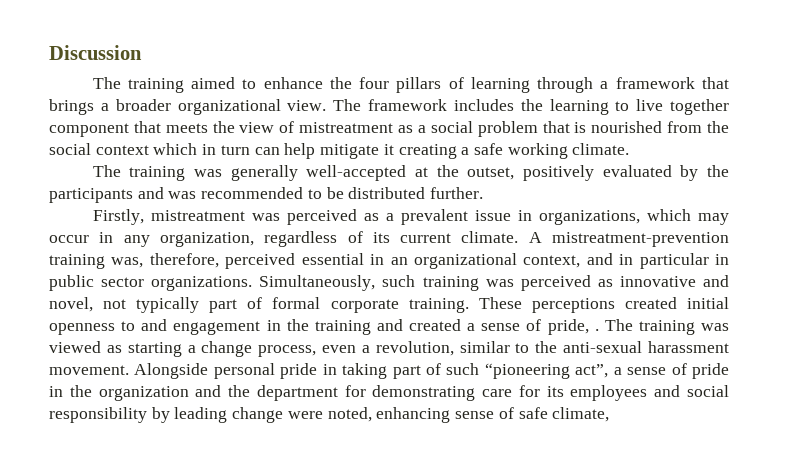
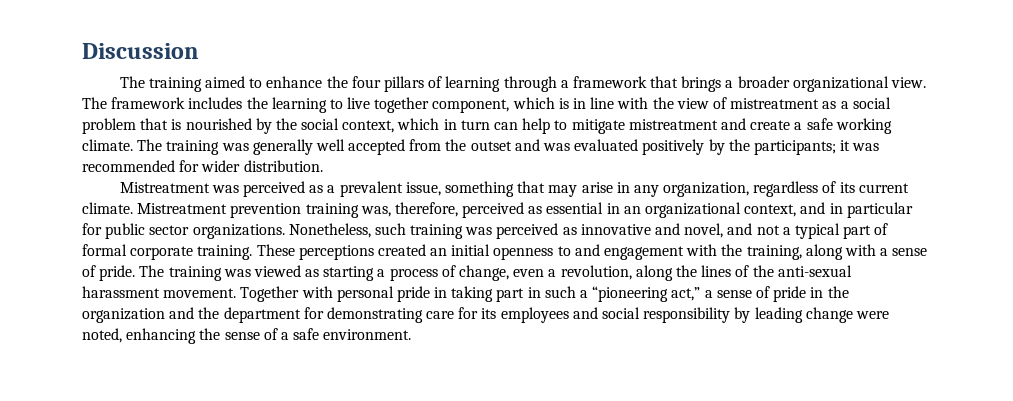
[49,121,208,137] component that meets -> [432,97,649,113] component, which is in line with
[667,121,703,133] from -> [255,118,272,134] by
[95,145,149,155] context -> [342,120,395,133] context,
[320,144,457,159] mitigate it creating -> [554,118,791,134] to mitigate mistreatment and create
(630, 149) // -> (133, 145) none
[306,165,730,181] [49,187,484,203] [92,209,245,225] well-accepted at the outset, positively evaluated by the participants and was recommended to be distributed further. // Firstly, mistreatment -> [315,139,880,155] [82,160,323,172] [119,182,210,193] well accepted from the outset and was evaluated positively by the participants; it was recommended for wider distribution. // Mistreatment
[474,209,730,225] [49,235,89,243] issue in organizations, which may occur -> [405,181,613,197] issue, something that may arise
[528,232,729,247] A mistreatment-prevention -> [137,203,302,218] Mistreatment prevention
(296, 261) none -> [528,206,543,214] as
[715,254,729,265] in -> [82,223,102,235] for
[259,275,376,291] Simultaneously, -> [288,223,371,238] Nonetheless,
[103,297,200,313] not typically -> [727,223,840,239] and not a typical
(677, 303) none -> [430,248,448,256] an
[266,319,599,335] in the training and created a sense of pride, . -> [686,244,928,260] [82,265,136,281] with the training, along with a sense of pride.
[201,341,530,357] change process, even a revolution, similar to -> [389,265,750,281] process of change, even a revolution, along the lines of
[134,363,209,379] Alongside -> [240,286,333,302] Together with
[426,363,609,379] of such “pioneering act”, -> [527,286,701,302] in such a “pioneering act,”
[455,407,610,422] sense of safe climate, -> [199,328,412,340] the sense of a safe environment.

